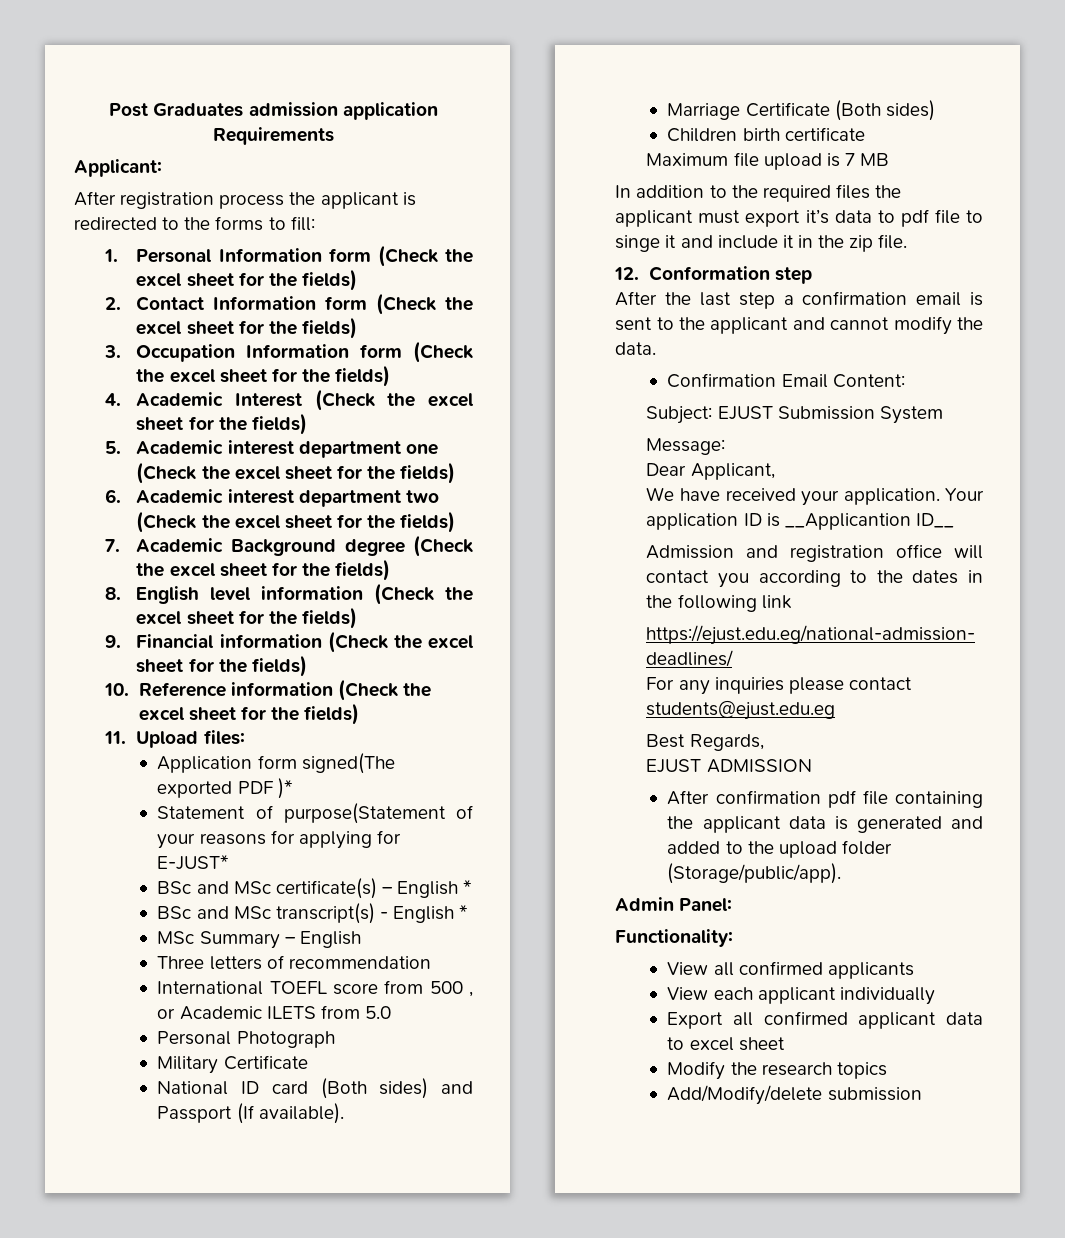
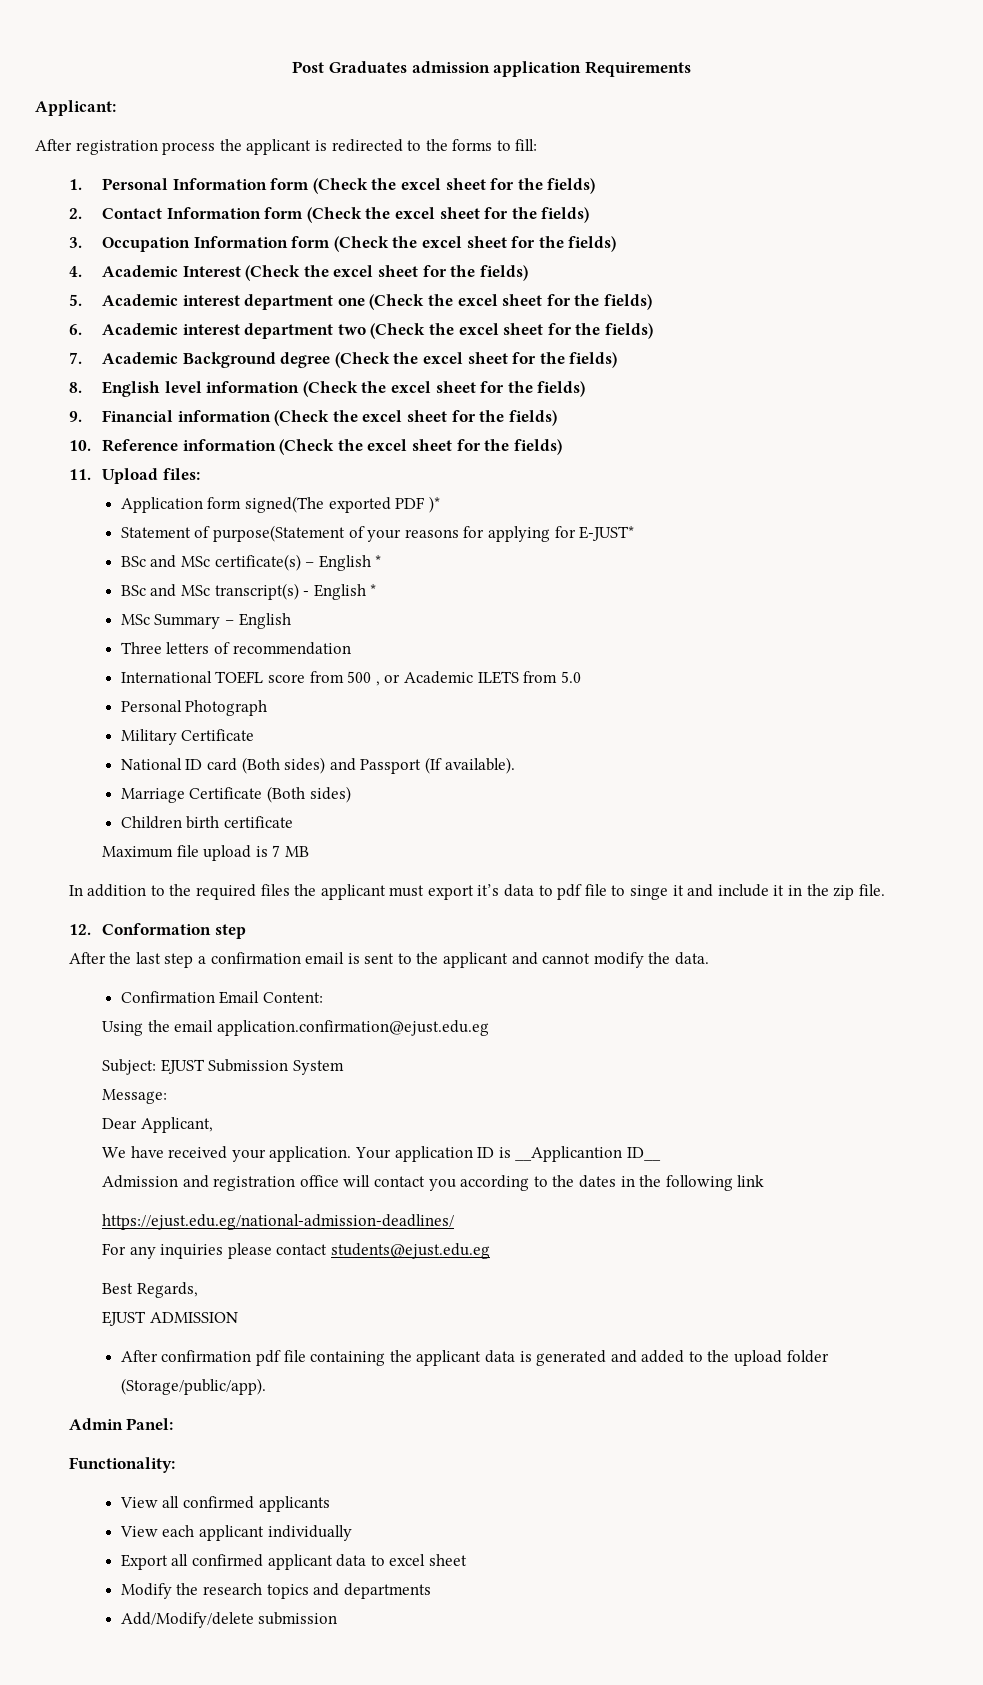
(905, 381) none -> [102,1020,489,1036] // Using the email application.confirmation@ejust.edu.eg
(887, 1070) none -> [313,1583,431,1599] and departments

